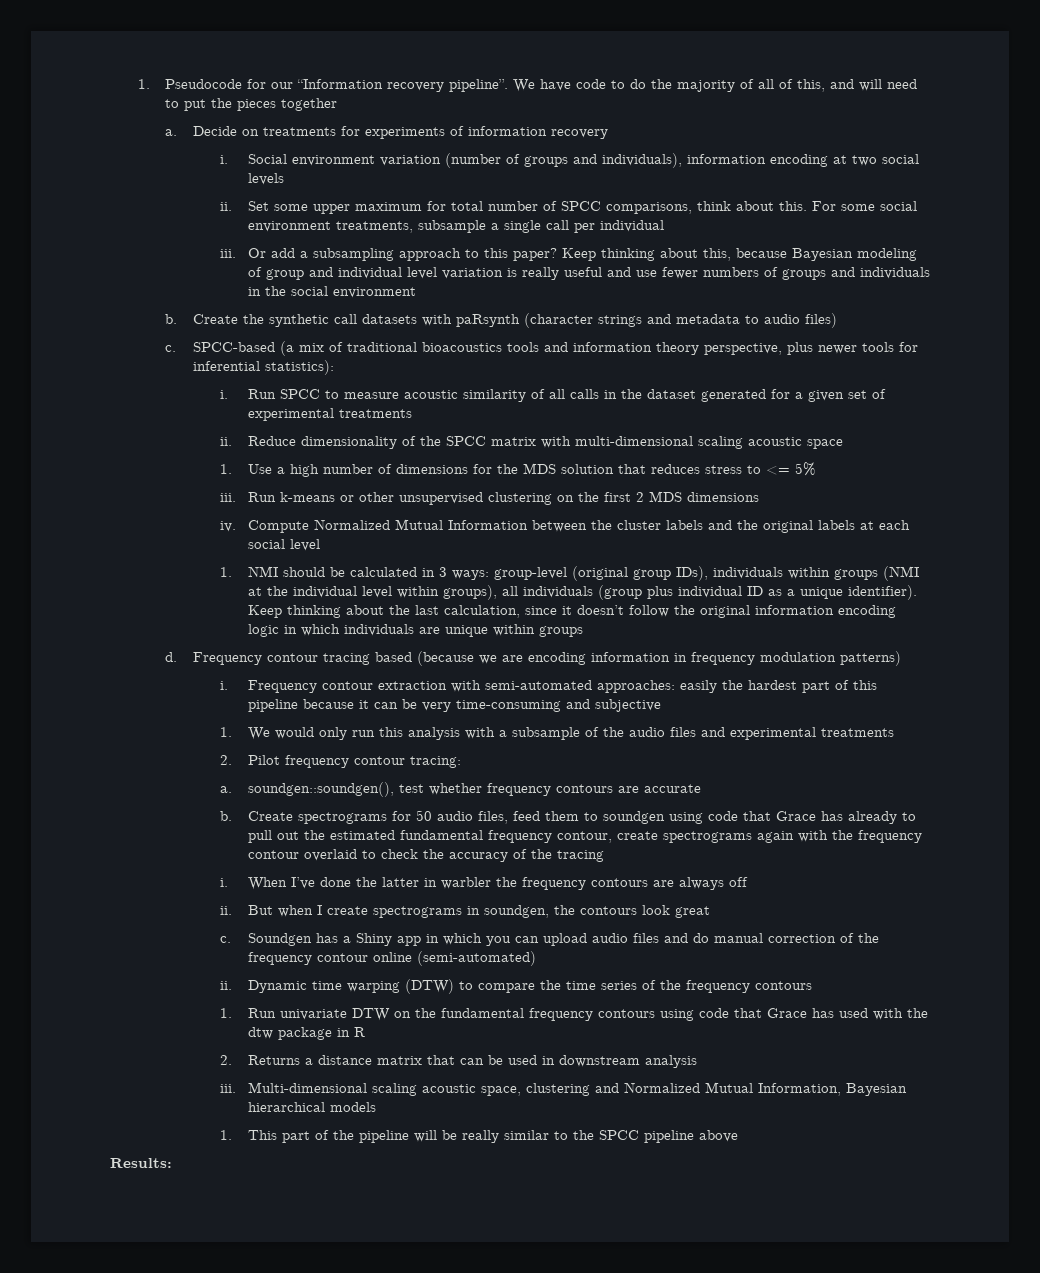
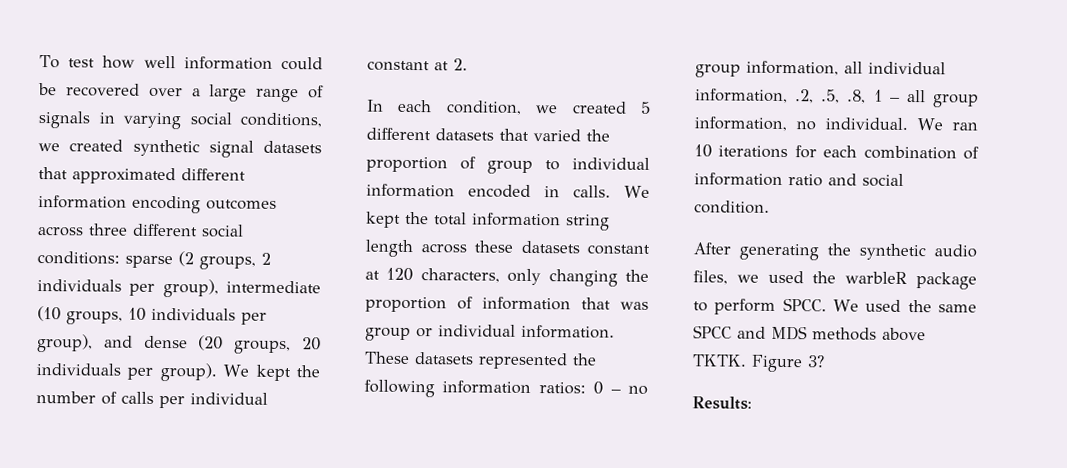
[137,79,918,92] [165,98,338,111] [165,126,608,139] [220,153,919,168] [247,173,284,185] [220,201,917,214] [247,220,664,233] [220,248,917,261] [247,267,930,280] [247,286,416,298] [165,313,837,328] [165,341,918,356] [192,360,334,375] [220,389,886,402] [247,408,412,421] [220,436,843,449] [220,462,816,477] [220,491,759,505] [220,519,910,533] [247,539,320,551] [220,566,919,581] [247,585,917,600] [247,605,896,618] [247,624,583,637] [165,651,901,666] [220,680,877,693] [247,699,661,712] [220,727,894,740] [220,755,461,768] [220,782,701,797] [220,810,916,824] [247,830,922,843] [247,849,604,862] [220,877,748,890] [220,905,710,918] [220,933,879,946] [247,951,536,966] [220,979,812,994] [220,1008,928,1021] [247,1027,365,1040] [220,1055,697,1068] [220,1082,907,1096] [247,1102,376,1112] [220,1130,738,1143] 1. Pseudocode for our “Information recovery pipeline”. We have code to do the majority of all of this, and will need to put the pieces together // a. Decide on treatments for experiments of information recovery // i. Social environment variation (number of groups and individuals), information encoding at two social levels // ii. Set some upper maximum for total number of SPCC comparisons, think about this. For some social environment treatments, subsample a single call per individual // iii. Or add a subsampling approach to this paper? Keep thinking about this, because Bayesian modeling of group and individual level variation is really useful and use fewer numbers of groups and individuals in the social environment // b. Create the synthetic call datasets with paRsynth (character strings and metadata to audio files) // c. SPCC-based (a mix of traditional bioacoustics tools and information theory perspective, plus newer tools for inferential statistics): // i. Run SPCC to measure acoustic similarity of all calls in the dataset generated for a given set of experimental treatments // ii. Reduce dimensionality of the SPCC matrix with multi-dimensional scaling acoustic space // 1. Use a high number of dimensions for the MDS solution that reduces stress to <= 5% // iii. Run k-means or other unsupervised clustering on the first 2 MDS dimensions // iv. Compute Normalized Mutual Information between the cluster labels and the original labels at each social level // 1. NMI should be calculated in 3 ways: group-level (original group IDs), individuals within groups (NMI at the individual level within groups), all individuals (group plus individual ID as a unique identifier). Keep thinking about the last calculation, since it doesn’t follow the original information encoding logic in which individuals are unique within groups // d. Frequency contour tracing based (because we are encoding information in frequency modulation patterns) // i. Frequency contour extraction with semi-automated approaches: easily the hardest part of this pipeline because it can be very time-consuming and subjective // 1. We would only run this analysis with a subsample of the audio files and experimental treatments // 2. Pilot frequency contour tracing: // a. soundgen::soundgen(), test whether frequency contours are accurate // b. Create spectrograms for 50 audio files, feed them to soundgen using code that Grace has already to pull out the estimated fundamental frequency contour, create spectrograms again with the frequency contour overlaid to check the accuracy of the tracing // i. When I’ve done the latter in warbler the frequency contours are always off // ii. But when I create spectrograms in soundgen, the contours look great // c. Soundgen has a Shiny app in which you can upload audio files and do manual correction of the frequency contour online (semi-automated) // ii. Dynamic time warping (DTW) to compare the time series of the frequency contours // 1. Run univariate DTW on the fundamental frequency contours using code that Grace has used with the dtw package in R // 2. Returns a distance matrix that can be used in downstream analysis // iii. Multi-dimensional scaling acoustic space, clustering and Normalized Mutual Information, Bayesian hierarchical models // 1. This part of the pipeline will be really similar to the SPCC pipeline above -> [39,55,323,71] [38,83,325,103] [38,111,322,130] [38,139,322,158] [38,167,246,185] [38,195,277,214] [37,223,244,238] [37,251,271,270] [37,279,321,298] [37,306,267,325] [37,334,321,355] [36,363,320,382] [36,391,268,409] [367,58,468,72] [366,99,651,115] [366,127,610,142] [366,156,650,174] [366,183,651,198] [366,211,610,231] [365,239,650,258] [365,267,649,287] [365,296,649,313] [365,324,615,342] [364,351,597,370] [364,379,648,398] [695,60,946,78] [695,88,979,108] [694,116,978,132] [694,144,979,160] [694,172,904,187] [694,200,770,214] [693,242,977,261] [693,270,977,290] [693,298,977,315] [693,325,926,342] [692,354,825,373] To test how well information could be recovered over a large range of signals in varying social conditions, we created synthetic signal datasets that approximated different information encoding outcomes across three different social conditions: sparse (2 groups, 2 individuals per group), intermediate (10 groups, 10 individuals per group), and dense (20 groups, 20 individuals per group). We kept the number of calls per individual constant at 2. // In each condition, we created 5 different datasets that varied the proportion of group to individual information encoded in calls. We kept the total information string length across these datasets constant at 120 characters, only changing the proportion of information that was group or individual information. These datasets represented the following information ratios: 0 – no group information, all individual information, .2, .5, .8, 1 – all group information, no individual. We ran 10 iterations for each combination of information ratio and social condition. // After generating the synthetic audio files, we used the warbleR package to perform SPCC. We used the same SPCC and MDS methods above TKTK. Figure 3?

